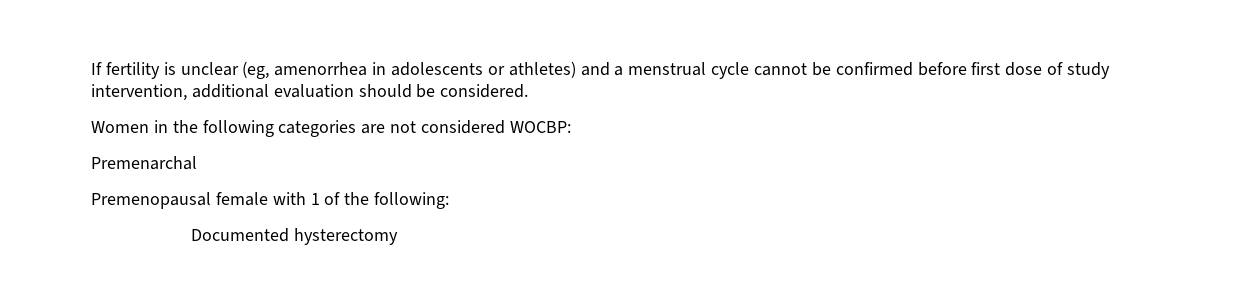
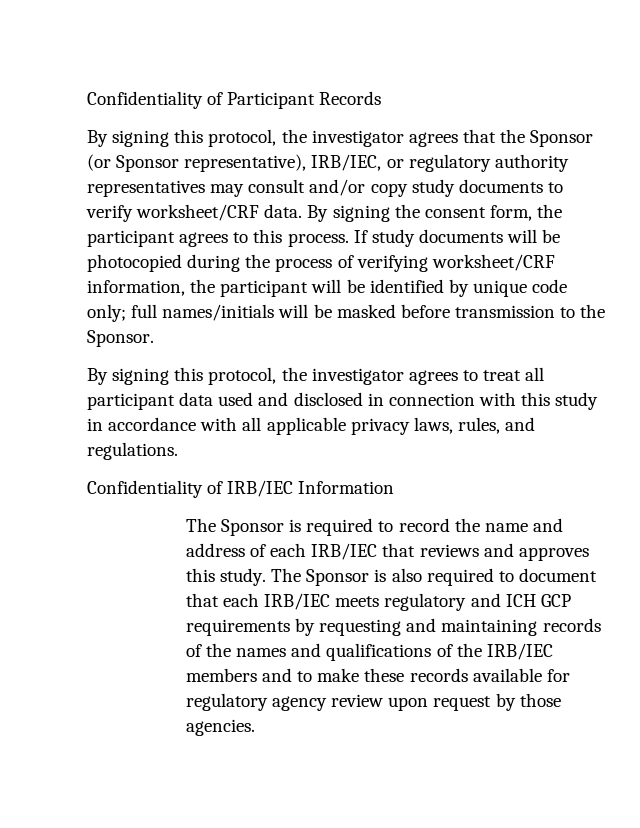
[91,61,1111,79] [91,84,529,101] [91,120,571,137] [91,156,197,170] [91,192,450,209] [190,228,398,245] If fertility is unclear (eg, amenorrhea in adolescents or athletes) and a menstrual cycle cannot be confirmed before first dose of study intervention, additional evaluation should be considered. // Women in the following categories are not considered WOCBP: // Premenarchal // Premenopausal female with 1 of the following: // Documented hysterectomy -> [87,91,382,109] [87,129,594,147] [87,154,569,172] [87,179,563,197] [86,204,563,222] [87,229,561,247] [87,254,555,272] [87,279,568,297] [87,304,606,322] [87,330,154,347] [87,367,545,385] [87,392,599,410] [87,417,536,435] [87,442,178,460] [87,480,395,498] [185,518,563,536] [185,543,589,561] [185,568,597,586] [185,593,571,611] [185,618,601,636] [185,643,553,661] [185,668,570,682] [185,693,561,711] [185,719,255,736] Confidentiality of Participant Records // By signing this protocol, the investigator agrees that the Sponsor (or Sponsor representative), IRB/IEC, or regulatory authority representatives may consult and/or copy study documents to verify worksheet/CRF data. By signing the consent form, the participant agrees to this process. If study documents will be photocopied during the process of verifying worksheet/CRF information, the participant will be identified by unique code only; full names/initials will be masked before transmission to the Sponsor. // By signing this protocol, the investigator agrees to treat all participant data used and disclosed in connection with this study in accordance with all applicable privacy laws, rules, and regulations. // Confidentiality of IRB/IEC Information // The Sponsor is required to record the name and address of each IRB/IEC that reviews and approves this study. The Sponsor is also required to document that each IRB/IEC meets regulatory and ICH GCP requirements by requesting and maintaining records of the names and qualifications of the IRB/IEC members and to make these records available for regulatory agency review upon request by those agencies.

